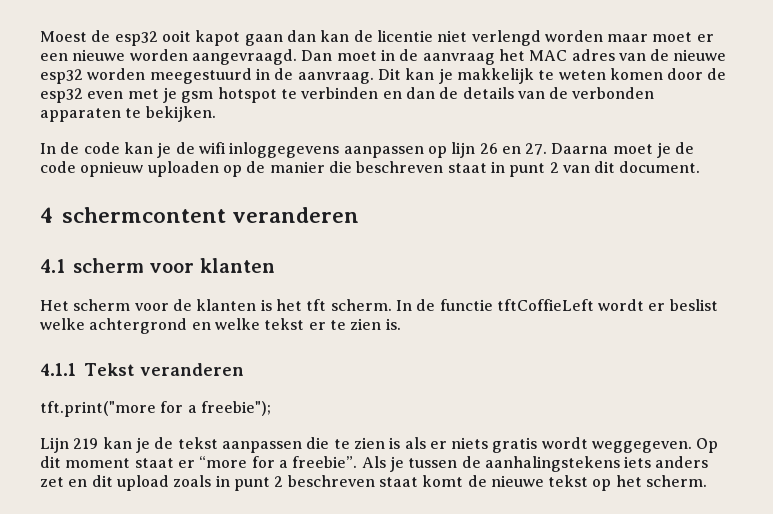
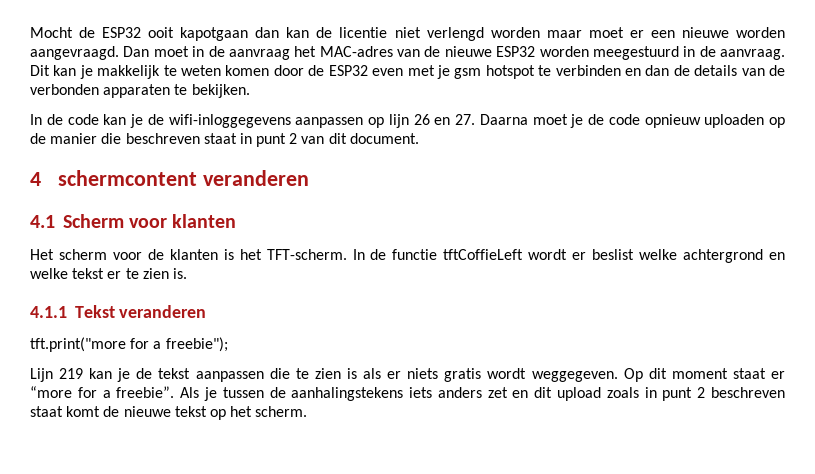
[40,30,283,46] Moest de esp32 ooit kapot gaan -> [30,27,249,41] Mocht de ESP32 ooit kapotgaan
[529,49,615,61] MAC adres -> [319,46,393,57] MAC-adres
[40,69,83,84] esp32 -> [496,46,536,57] ESP32
[40,88,83,103] esp32 -> [328,65,368,76] ESP32
[198,142,340,158] wifi inloggegevens -> [168,114,291,128] wifi-inloggegevens
[73,258,144,273] scherm -> [62,214,124,228] Scherm
[306,299,392,311] tft scherm. -> [266,249,347,260] TFT-scherm.

